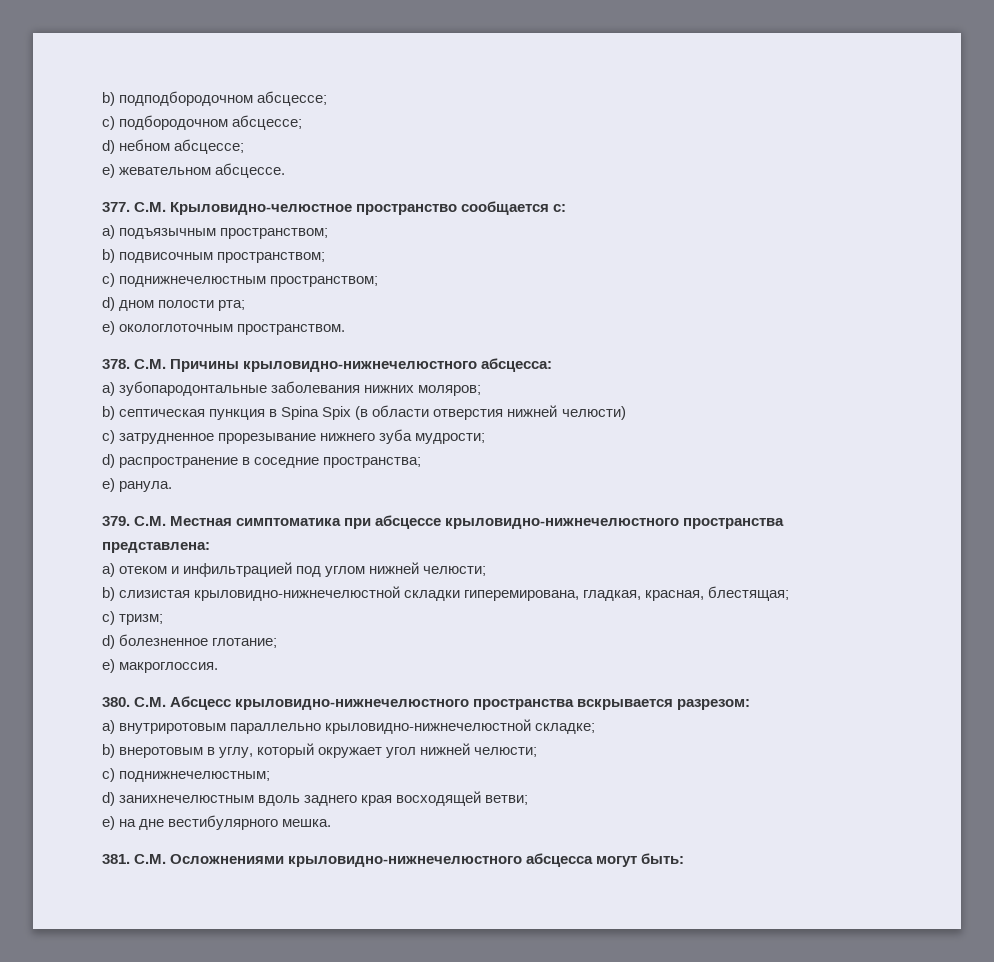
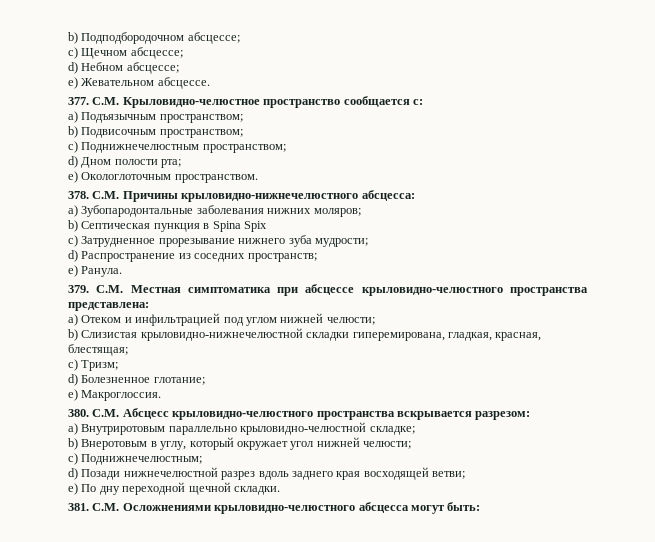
[102,91,254,106] b) подподбородочном -> [68,32,185,44] b) Подподбородочном
[119,115,229,130] подбородочном -> [81,48,128,59] Щечном
[119,139,171,151] небном -> [81,62,124,71] Небном
[119,167,212,175] жевательном -> [81,78,155,86] Жевательном
[119,228,217,239] подъязычным -> [81,112,157,123] Подъязычным
[119,252,214,263] подвисочным -> [81,127,157,138] Подвисочным
[119,276,267,287] поднижнечелюстным -> [81,142,200,153] Поднижнечелюстным
[119,300,155,311] дном -> [81,157,112,168] Дном
[119,324,234,332] окологлоточным -> [81,172,172,180] Окологлоточным
[119,381,268,396] зубопародонтальные -> [81,205,194,217] Зубопародонтальные
[119,409,206,417] септическая -> [81,221,151,229] Септическая
[355,405,626,420] [102,430,215,444] (в области отверстия нижней челюсти) // c) затрудненное -> [68,235,156,247] // c) Затрудненное
[119,457,422,468] [102,478,173,492] распространение в соседние пространства; // e) ранула. -> [81,251,317,262] [68,265,123,277] Распространение из соседних пространств; // e) Ранула.
[445,518,680,529] крыловидно-нижнечелюстного -> [361,287,503,296] крыловидно-челюстного
[119,566,168,574] отеком -> [81,315,122,323] Отеком
[119,590,191,598] слизистая -> [81,330,138,338] Слизистая
[119,614,164,625] [102,634,209,649] тризм; // d) болезненное -> [81,360,119,371] [68,374,151,386] Тризм; // d) Болезненное
[119,662,219,673] макроглоссия. -> [81,390,162,401] Макроглоссия.
[235,699,470,710] крыловидно-нижнечелюстного -> [172,411,314,420] крыловидно-челюстного
[119,719,532,734] внутриротовым параллельно крыловидно-нижнечелюстной -> [81,422,367,435] Внутриротовым параллельно крыловидно-челюстной
[119,747,204,758] внеротовым -> [81,439,148,450] Внеротовым
[119,771,271,782] [102,792,255,806] поднижнечелюстным; // d) занихнечелюстным -> [81,454,203,465] [68,467,256,480] Поднижнечелюстным; // d) Позади нижнечелюстной разрез
[119,815,332,830] на дне вестибулярного мешка. -> [81,482,280,495] По дну переходной щечной складки.
[288,856,523,867] крыловидно-нижнечелюстного -> [214,505,356,514] крыловидно-челюстного

